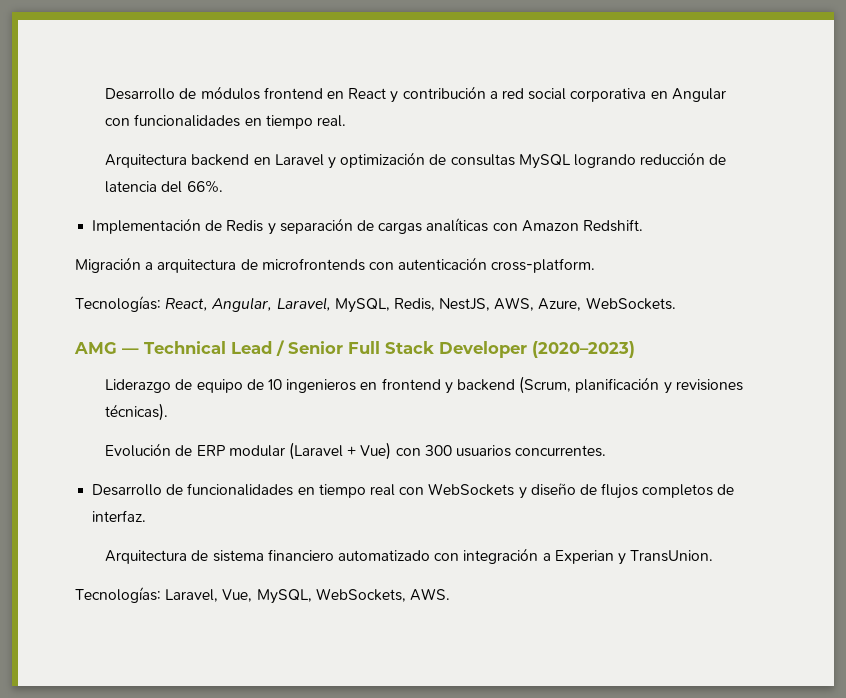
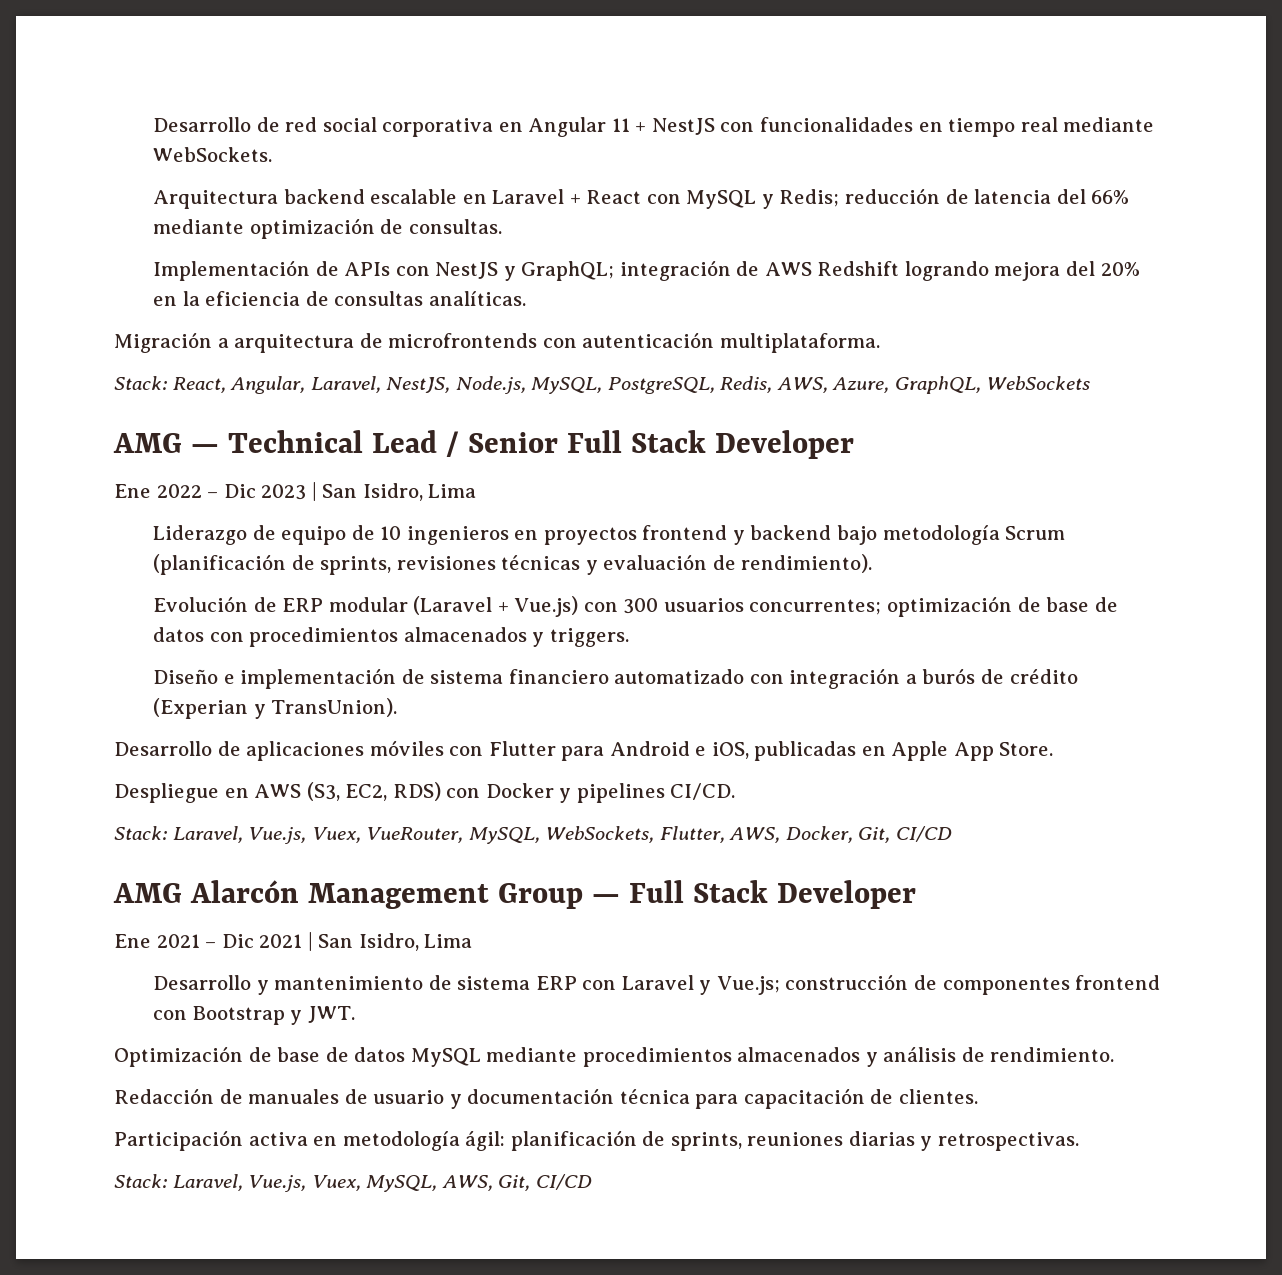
[105,86,498,103] Desarrollo de módulos frontend en React y contribución a -> [153,117,280,132] Desarrollo de
(726, 95) none -> [611,118,715,135] 11 + NestJS
[317,115,347,127] real. -> [1020,117,1155,132] [153,147,273,162] real mediante WebSockets.
(250, 160) none -> [370,189,458,204] escalable
[328,152,727,169] [105,180,223,193] [92,218,643,235] y optimización de consultas MySQL logrando reducción de latencia del 66%. // Implementación de Redis y separación de cargas analíticas con Amazon Redshift. -> [569,188,1130,209] [153,218,502,239] [153,260,1140,281] [153,291,526,306] + React con MySQL y Redis; reducción de latencia del 66% mediante optimización de consultas. // Implementación de APIs con NestJS y GraphQL; integración de AWS Redshift logrando mejora del 20% en la eficiencia de consultas analíticas.
[491,258,596,273] [75,296,161,312] cross-platform. // Tecnologías: -> [719,333,880,353] [114,376,167,390] multiplataforma. // Stack:
[334,297,676,313] MySQL, Redis, NestJS, AWS, Azure, WebSockets. -> [386,376,1091,394] NestJS, Node.js, MySQL, PostgreSQL, Redis, AWS, Azure, GraphQL, WebSockets
[532,341,635,358] (2020–2023) -> [114,482,477,501] // Ene 2022 – Dic 2023 | San Isidro, Lima
(378, 386) none -> [543,527,637,545] proyectos
[519,376,743,394] [105,403,169,421] (Scrum, planificación y revisiones técnicas). -> [836,525,1066,545] [153,554,873,575] bajo metodología Scrum (planificación de sprints, revisiones técnicas y evaluación de rendimiento).
[360,442,392,460] Vue) -> [514,596,579,617] Vue.js)
[515,445,607,457] [92,483,735,499] [92,510,147,522] [105,550,188,564] concurrentes. // Desarrollo de funcionalidades en tiempo real con WebSockets y diseño de flujos completos de interfaz. // Arquitectura -> [749,596,1118,617] [153,627,629,647] [153,668,397,689] concurrentes; optimización de base de datos con procedimientos almacenados y triggers. // Diseño e implementación
[554,550,714,565] [75,587,450,604] Experian y TransUnion. // Tecnologías: Laravel, Vue, MySQL, WebSockets, AWS. -> [922,668,1078,684] [153,698,398,719] [114,740,1054,761] [114,782,736,803] [114,826,952,844] [113,880,917,909] [114,932,473,951] [153,974,1161,995] [153,1006,355,1025] [114,1046,1115,1067] [114,1088,978,1109] [114,1130,1079,1151] [114,1174,592,1192] burós de crédito (Experian y TransUnion). // Desarrollo de aplicaciones móviles con Flutter para Android e iOS, publicadas en Apple App Store. // Despliegue en AWS (S3, EC2, RDS) con Docker y pipelines CI/CD. // Stack: Laravel, Vue.js, Vuex, VueRouter, MySQL, WebSockets, Flutter, AWS, Docker, Git, CI/CD // AMG Alarcón Management Group — Full Stack Developer // Ene 2021 – Dic 2021 | San Isidro, Lima // Desarrollo y mantenimiento de sistema ERP con Laravel y Vue.js; construcción de componentes frontend con Bootstrap y JWT. // Optimización de base de datos MySQL mediante procedimientos almacenados y análisis de rendimiento. // Redacción de manuales de usuario y documentación técnica para capacitación de clientes. // Participación activa en metodología ágil: planificación de sprints, reuniones diarias y retrospectivas. // Stack: Laravel, Vue.js, Vuex, MySQL, AWS, Git, CI/CD

